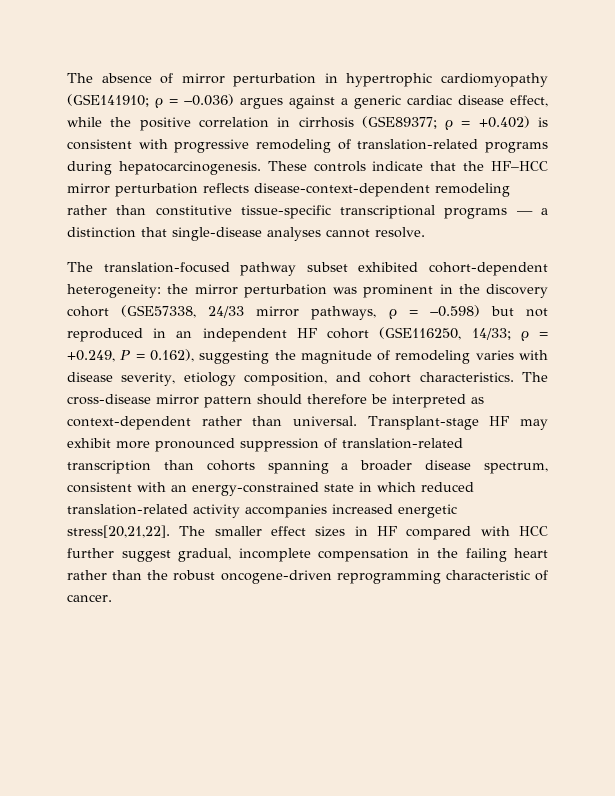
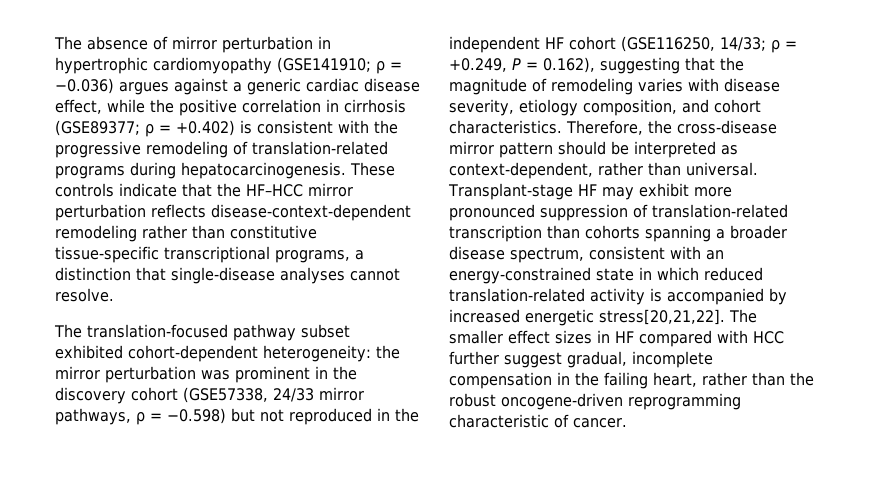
(168, 144) none -> [374,120,398,134] the
[444,208,533,219] programs — -> [275,250,350,263] programs,
[176,331,193,338] an -> [395,408,419,422] the
(270, 357) none -> [685,57,715,71] that
[522,372,548,382] The -> [566,120,672,135] Therefore, the
[307,394,367,405] therefore -> (606, 148) none
[67,416,191,430] context-dependent -> [449,162,593,179] context-dependent,
[245,504,327,518] accompanies -> [650,288,787,305] is accompanied by
[514,548,548,558] heart -> [653,372,697,387] heart,

